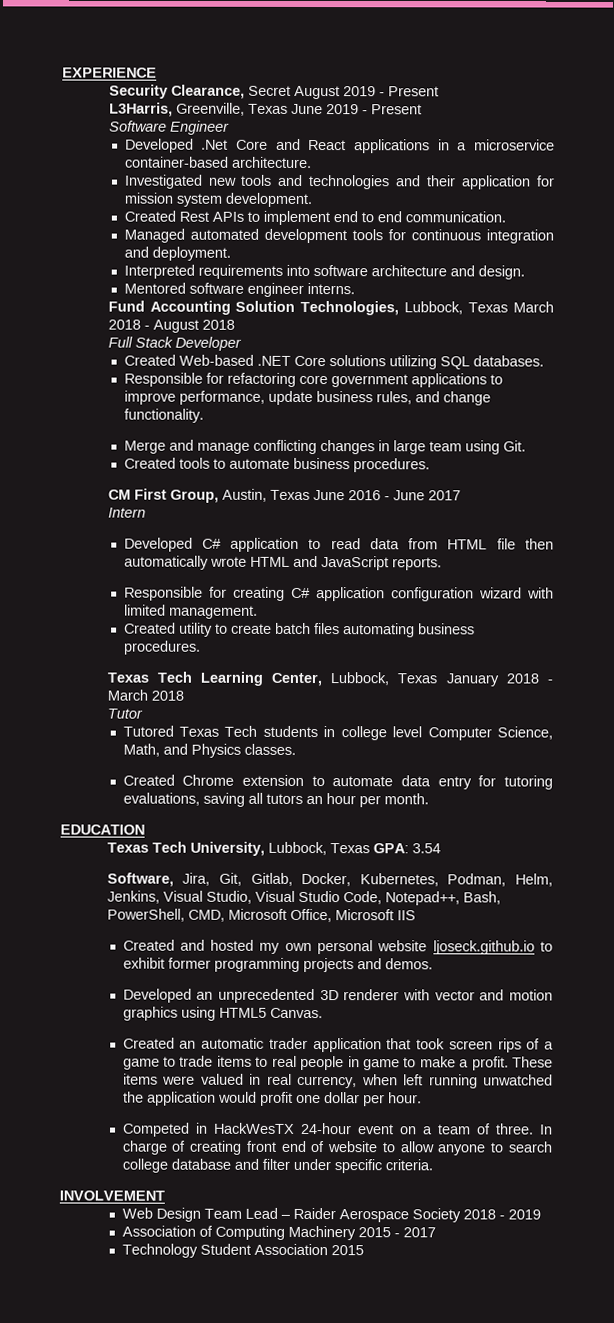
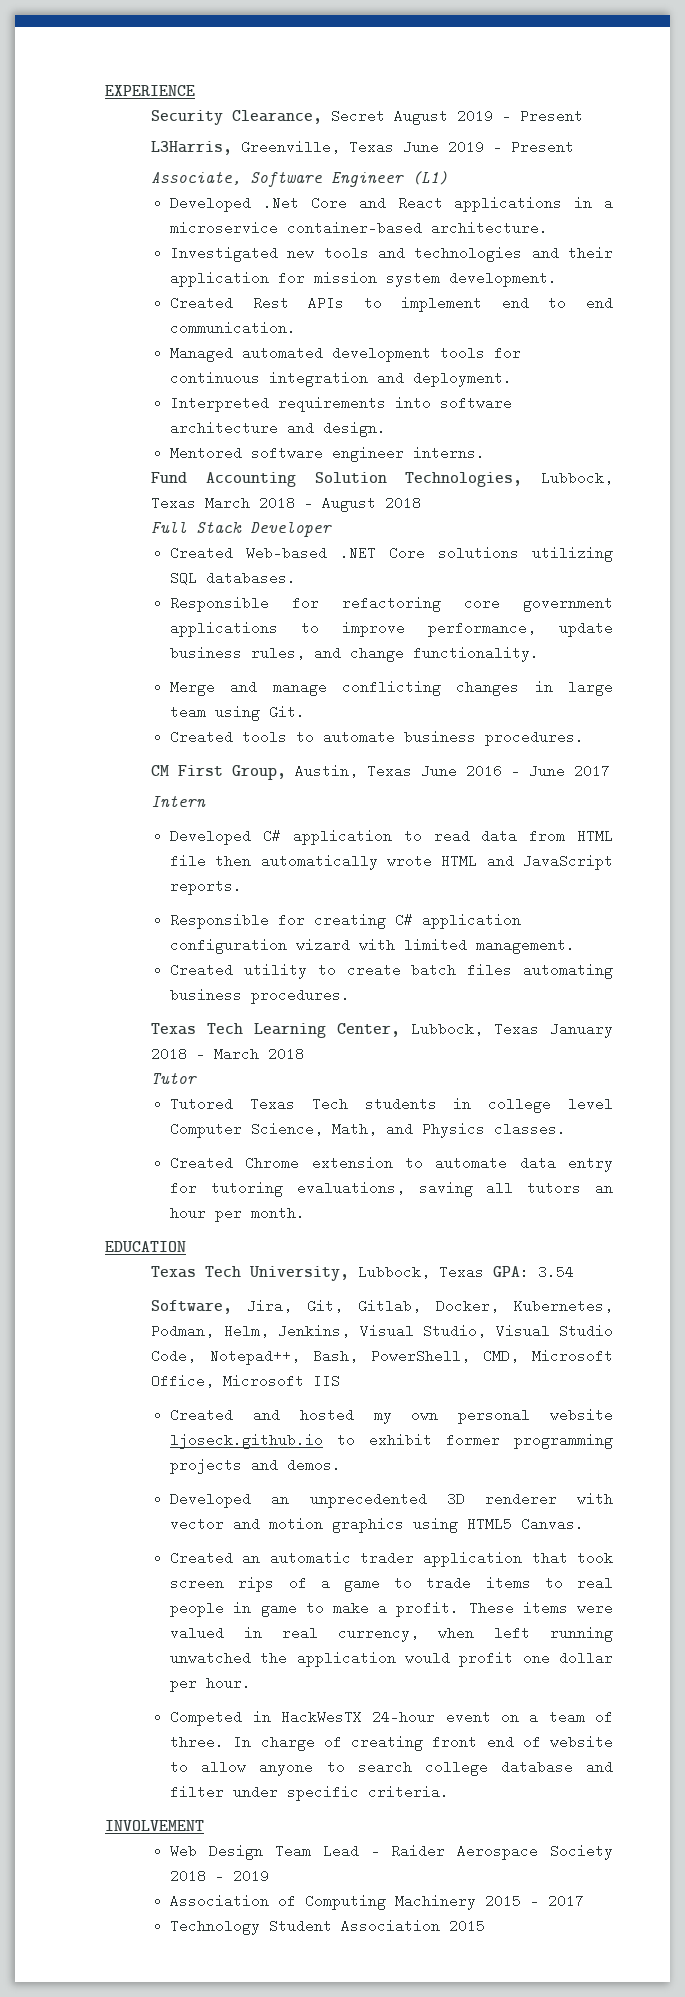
(422, 109) none -> [151,172,242,185] Associate,
(230, 127) none -> [412,171,449,185] (L1)

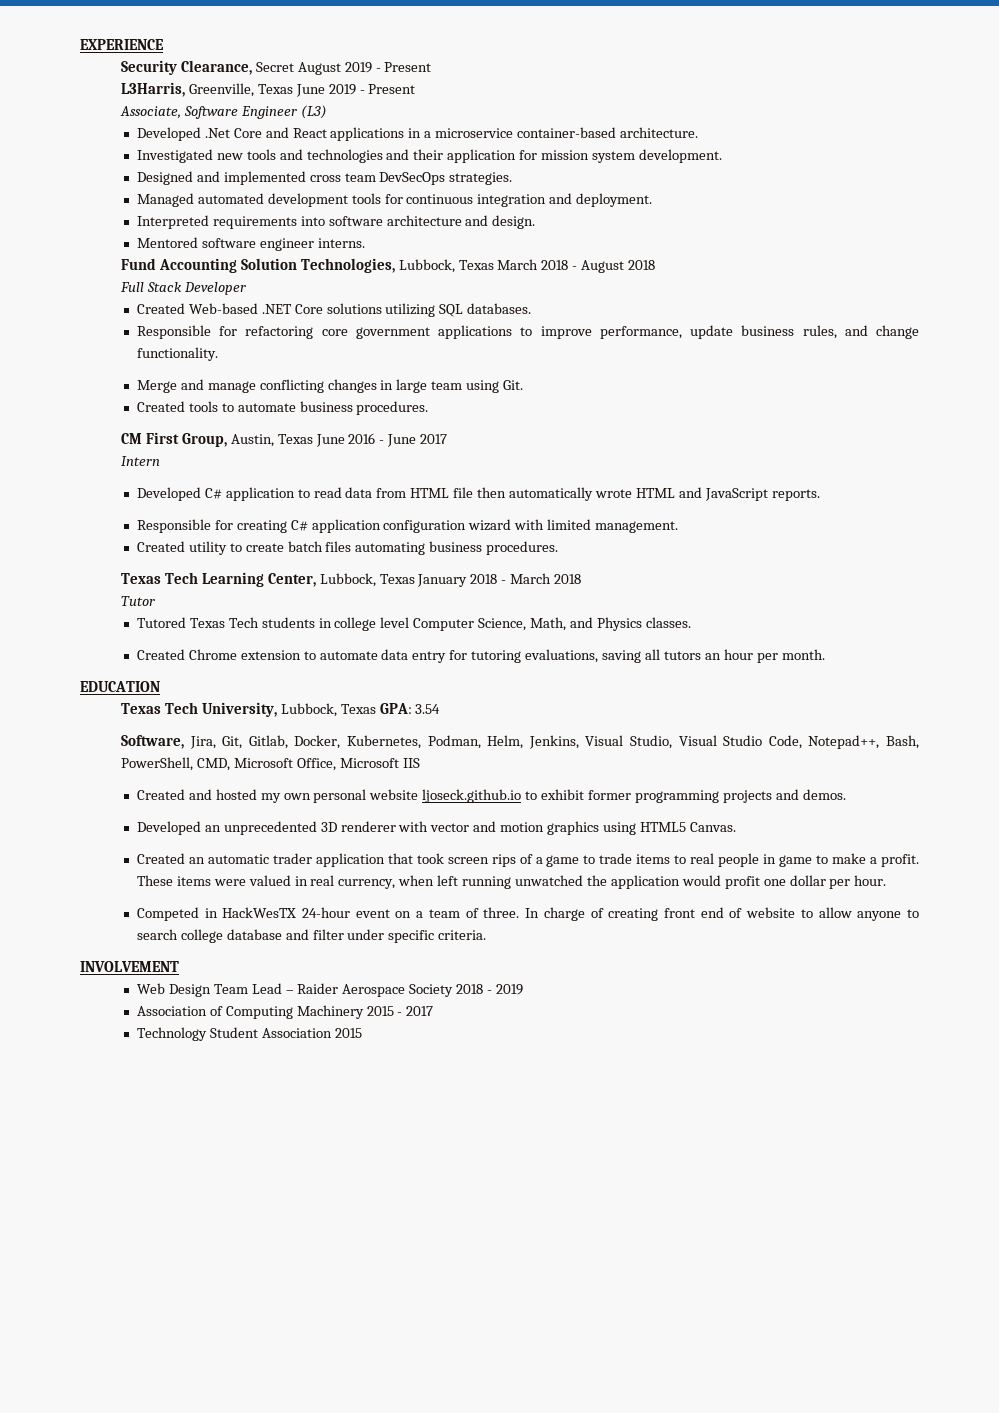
[412,171,449,185] (L1) -> [300,105,327,119] (L3)
[170,296,613,312] [170,321,297,335] Created Rest APIs to implement end to end communication. -> [136,171,513,185] Designed and implemented cross team DevSecOps strategies.

